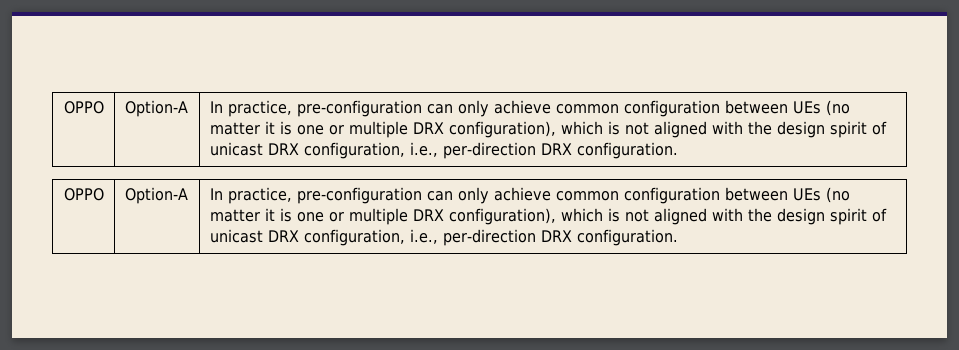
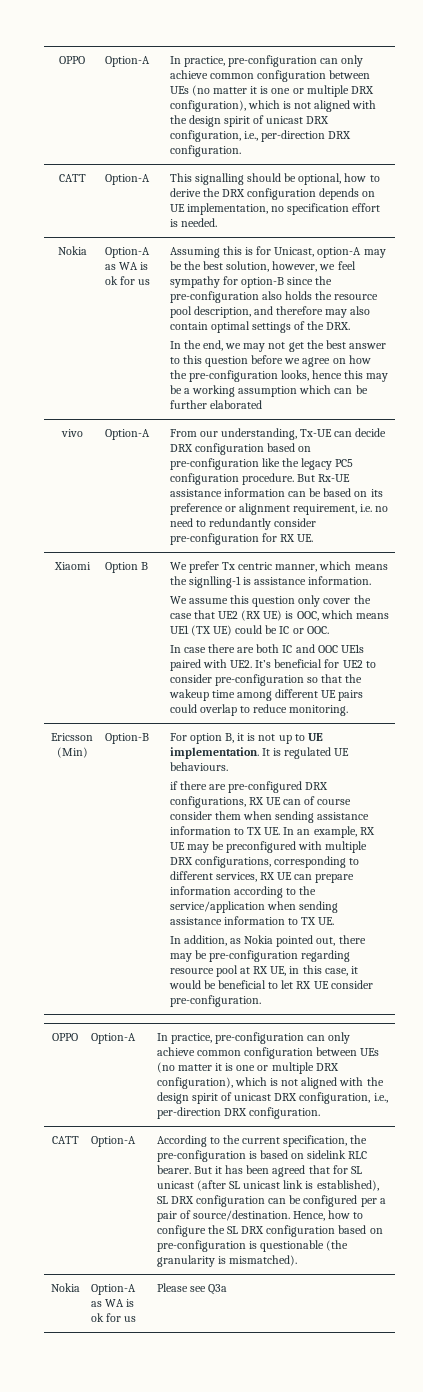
(678, 150) none -> [58,174,86,182] [104,174,150,185] [169,173,380,185] [169,188,376,200] [169,203,381,215] [169,218,218,227] [57,246,87,255] [104,247,150,258] [104,262,149,270] [104,276,151,285] [169,246,386,258] [169,261,356,272] [169,276,333,288] [169,291,379,303] [169,306,371,318] [169,321,351,333] [169,340,386,352] [169,355,371,367] [169,370,389,382] [169,385,368,397] [169,400,263,409] [60,429,83,437] [104,429,150,440] [169,428,387,440] [169,443,312,455] [169,458,354,470] [169,473,351,485] [169,488,383,497] [169,503,389,515] [169,518,317,530] [169,533,314,545] [53,562,91,570] [104,562,149,573] [169,561,388,573] [169,576,372,588] [169,595,371,607] [169,610,389,621] [169,625,329,636] [169,644,364,653] [169,659,376,671] [169,674,363,686] [168,689,364,701] [169,704,349,716] [51,733,93,741] [56,747,88,758] [104,733,149,744] [169,733,323,744] [169,747,350,759] [169,762,228,771] [169,781,329,793] [169,796,352,808] [169,811,370,823] [169,826,375,838] [169,841,368,853] [169,856,360,868] [169,871,355,883] [169,886,317,898] [169,901,339,913] [169,916,335,925] [169,935,366,947] [169,950,351,962] [169,965,358,977] [168,980,373,989] [169,995,261,1007] // CATT | Option-A | This signalling should be optional, how to derive the DRX configuration depends on UE implementation, no specification effort is needed. // Nokia | Option-A as WA is ok for us | Assuming this is for Unicast, option-A may be the best solution, however, we feel sympathy for option-B since the pre-configuration also holds the resource pool description, and therefore may also contain optimal settings of the DRX. // In the end, we may not get the best answer to this question before we agree on how the pre-configuration looks, hence this may be a working assumption which can be further elaborated // vivo | Option-A | From our understanding, Tx-UE can decide DRX configuration based on pre-configuration like the legacy PC5 configuration procedure. But Rx-UE assistance information can be based on its preference or alignment requirement, i.e. no need to redundantly consider pre-configuration for RX UE. // Xiaomi | Option B | We prefer Tx centric manner, which means the signlling-1 is assistance information. // We assume this question only cover the case that UE2 (RX UE) is OOC, which means UE1 (TX UE) could be IC or OOC. // In case there are both IC and OOC UE1s paired with UE2. It’s beneficial for UE2 to consider pre-configuration so that the wakeup time among different UE pairs could overlap to reduce monitoring. // Ericsson (Min) | Option-B | For option B, it is not up to UE implementation. It is regulated UE behaviours. // if there are pre-configured DRX configurations, RX UE can of course consider them when sending assistance information to TX UE. In an example, RX UE may be preconfigured with multiple DRX configurations, corresponding to different services, RX UE can prepare information according to the service/application when sending assistance information to TX UE. // In addition, as Nokia pointed out, there may be pre-configuration regarding resource pool at RX UE, in this case, it would be beneficial to let RX UE consider pre-configuration.
(678, 237) none -> [51,1136,79,1144] [90,1136,136,1147] [156,1135,368,1147] [156,1150,368,1162] [156,1165,362,1177] [156,1180,379,1191] [156,1195,386,1207] [156,1210,364,1222] [156,1225,383,1237] [156,1240,349,1252] [156,1255,298,1267] [50,1283,80,1292] [90,1284,136,1295] [90,1299,135,1307] [90,1313,137,1322] [156,1283,228,1295] // CATT | Option-A | According to the current specification, the pre-configuration is based on sidelink RLC bearer. But it has been agreed that for SL unicast (after SL unicast link is established), SL DRX configuration can be configured per a pair of source/destination. Hence, how to configure the SL DRX configuration based on pre-configuration is questionable (the granularity is mismatched). // Nokia | Option-A as WA is ok for us | Please see Q3a

